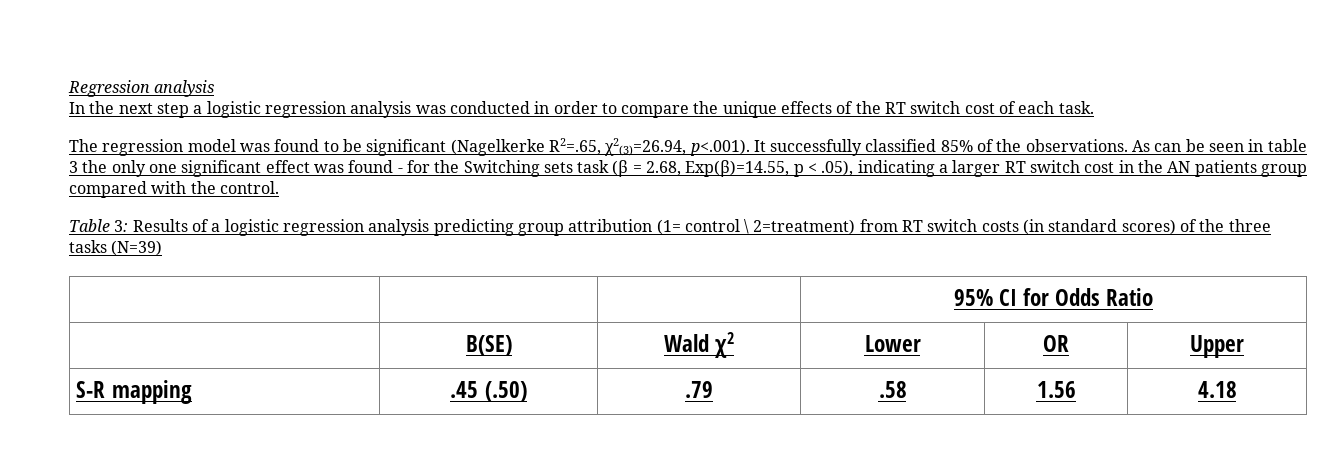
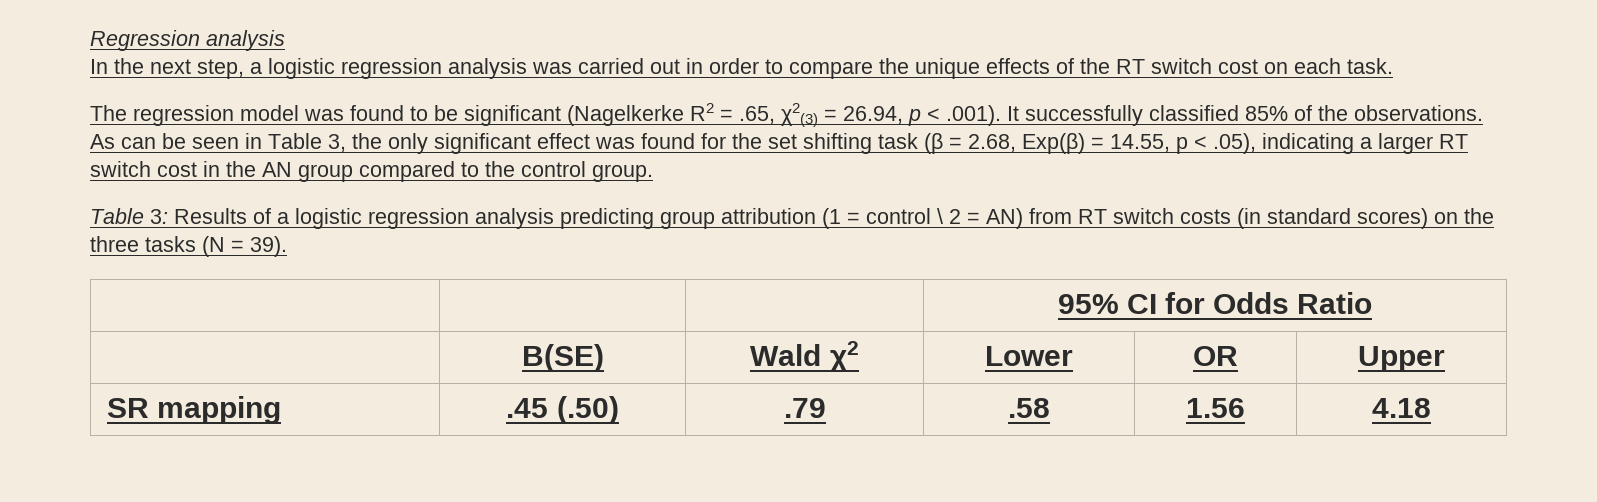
[156,103,189,118] step -> [197,59,244,79] step,
[449,101,530,114] conducted -> [578,58,680,74] carried out
[999,101,1017,114] of -> [1264,62,1288,74] on
[548,138,750,156] R2=.65, χ2(3)=26.94, p<.001). -> [690,103,1001,127] R2 = .65, χ2(3) = 26.94, p < .001).
[1267,139,1307,152] [69,161,78,173] table 3 -> [268,133,346,152] Table 3,
[148,164,177,173] one -> (428, 143) none
[397,168,403,173] - -> (695, 141) none
[463,160,573,177] Switching sets -> [768,133,872,154] set shifting
[685,160,790,177] Exp(β)=14.55, -> [1022,133,1170,154] Exp(β) = 14.55,
[1194,160,1257,177] patients -> (292, 169) none
[151,181,279,194] with the control. -> [461,161,653,182] to the control group.
[656,219,856,235] (1= control \ 2=treatment) -> [822,208,1023,229] (1 = control \ 2 = AN)
[1180,219,1198,232] of -> [1434,212,1458,224] on
[111,240,163,256] (N=39) -> [202,236,287,257] (N = 39).
[76,381,106,398] S-R -> [106,398,149,418] SR

